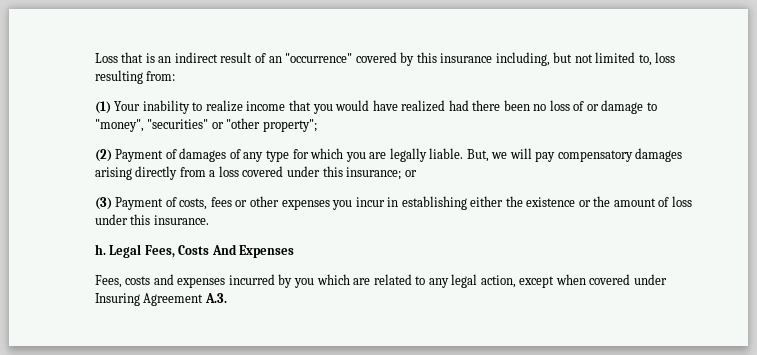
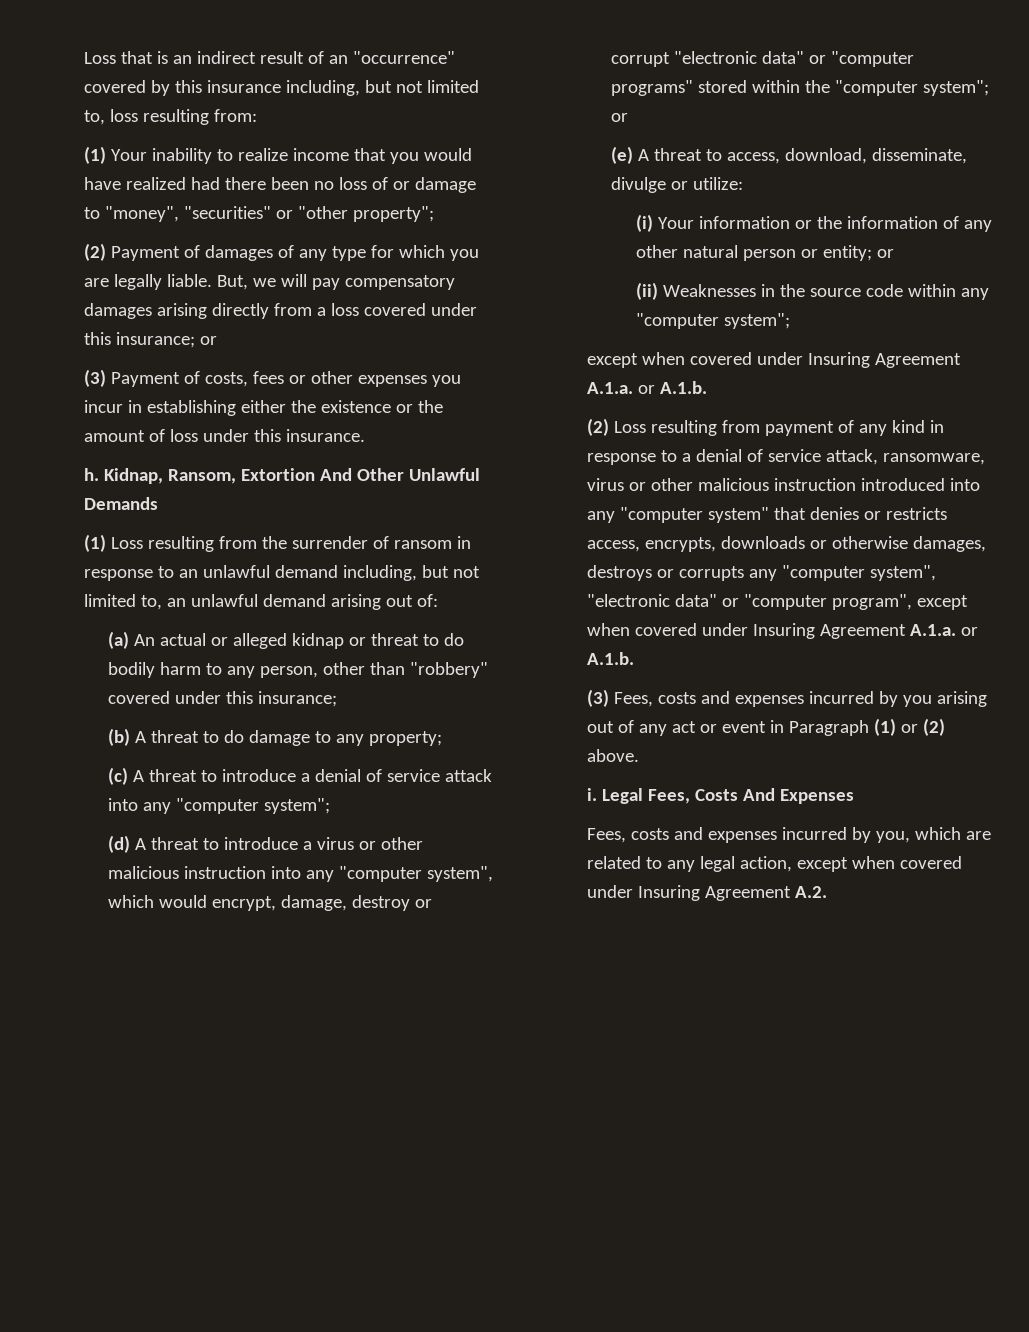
(106, 249) none -> [103,468,480,484] [83,497,158,510] [83,534,471,552] [83,565,480,581] [83,594,438,610] [108,631,465,649] [108,662,489,678] [108,691,338,707] [108,728,443,746] [108,767,493,785] [108,798,331,814] [108,835,424,853] [108,866,494,882] [108,895,433,911] [611,51,915,67] [611,80,990,96] [611,113,629,122] [611,146,968,164] [611,177,744,193] [635,214,992,232] [635,245,894,261] [635,282,989,300] [635,313,790,329] [586,352,961,368] [586,381,707,394] [586,418,944,436] [586,449,985,465] [586,478,980,491] [586,507,947,523] [586,536,986,552] [586,565,936,581] [586,594,968,610] [586,623,978,639] [586,652,634,665] [586,689,987,707] [586,718,945,736] [586,749,639,762] [586,788,597,801] Kidnap, Ransom, Extortion And Other Unlawful Demands // (1) Loss resulting from the surrender of ransom in response to an unlawful demand including, but not limited to, an unlawful demand arising out of: // (a) An actual or alleged kidnap or threat to do bodily harm to any person, other than "robbery" covered under this insurance; // (b) A threat to do damage to any property; // (c) A threat to introduce a denial of service attack into any "computer system"; // (d) A threat to introduce a virus or other malicious instruction into any "computer system", which would encrypt, damage, destroy or corrupt "electronic data" or "computer programs" stored within the "computer system"; or // (e) A threat to access, download, disseminate, divulge or utilize: // (i) Your information or the information of any other natural person or entity; or // (ii) Weaknesses in the source code within any "computer system"; // except when covered under Insuring Agreement A.1.a. or A.1.b. // (2) Loss resulting from payment of any kind in response to a denial of service attack, ransomware, virus or other malicious instruction introduced into any "computer system" that denies or restricts access, encrypts, downloads or otherwise damages, destroys or corrupts any "computer system", "electronic data" or "computer program", except when covered under Insuring Agreement A.1.a. or A.1.b. // (3) Fees, costs and expenses incurred by you arising out of any act or event in Paragraph (1) or (2) above. // i.
[293,278,314,288] you -> [875,831,910,843] you,
[204,293,227,303] A.3. -> [794,886,827,898] A.2.

